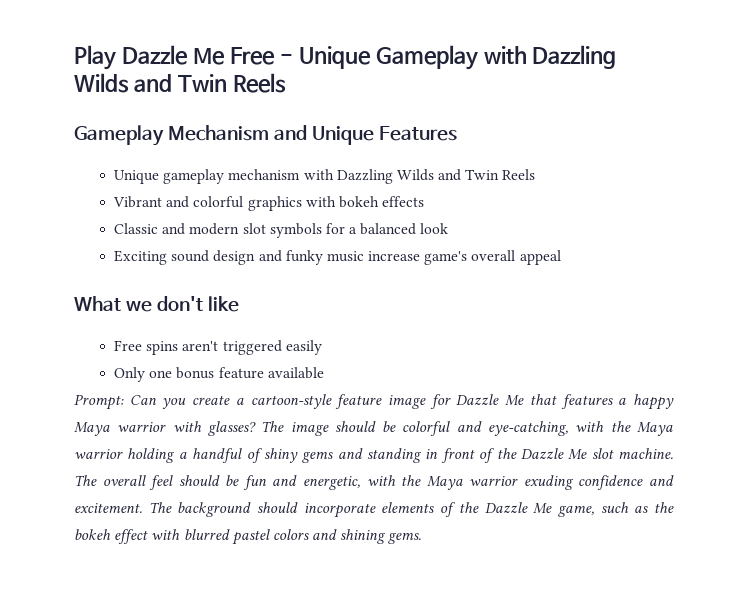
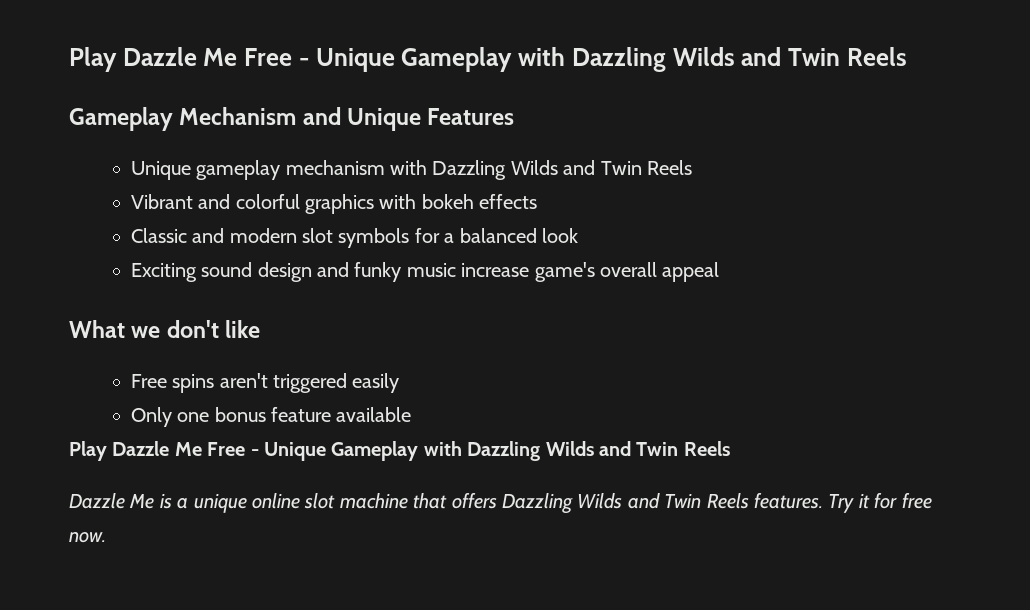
[74,394,674,410] [74,421,673,436] [74,448,673,463] [74,475,674,490] [74,502,675,518] [74,529,422,545] Prompt: Can you create a cartoon-style feature image for Dazzle Me that features a happy Maya warrior with glasses? The image should be colorful and eye-catching, with the Maya warrior holding a handful of shiny gems and standing in front of the Dazzle Me slot machine. The overall feel should be fun and energetic, with the Maya warrior exuding confidence and excitement. The background should incorporate elements of the Dazzle Me game, such as the bokeh effect with blurred pastel colors and shining gems. -> [69,441,730,461] [69,493,932,514] [69,532,106,543] Play Dazzle Me Free - Unique Gameplay with Dazzling Wilds and Twin Reels // Dazzle Me is a unique online slot machine that offers Dazzling Wilds and Twin Reels features. Try it for free now.

